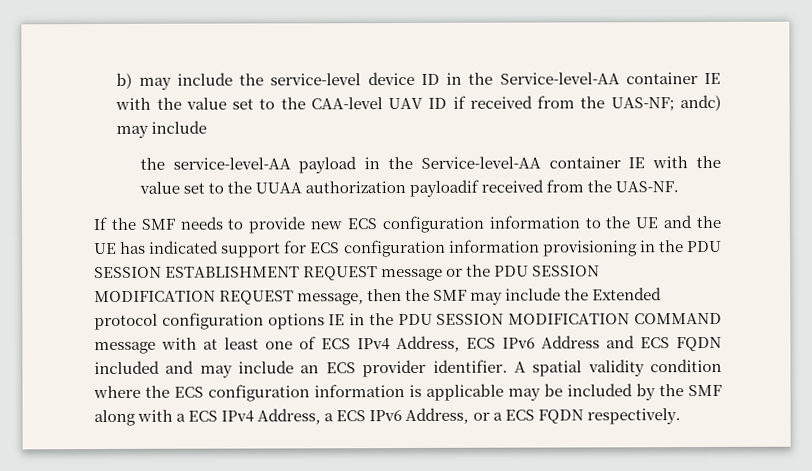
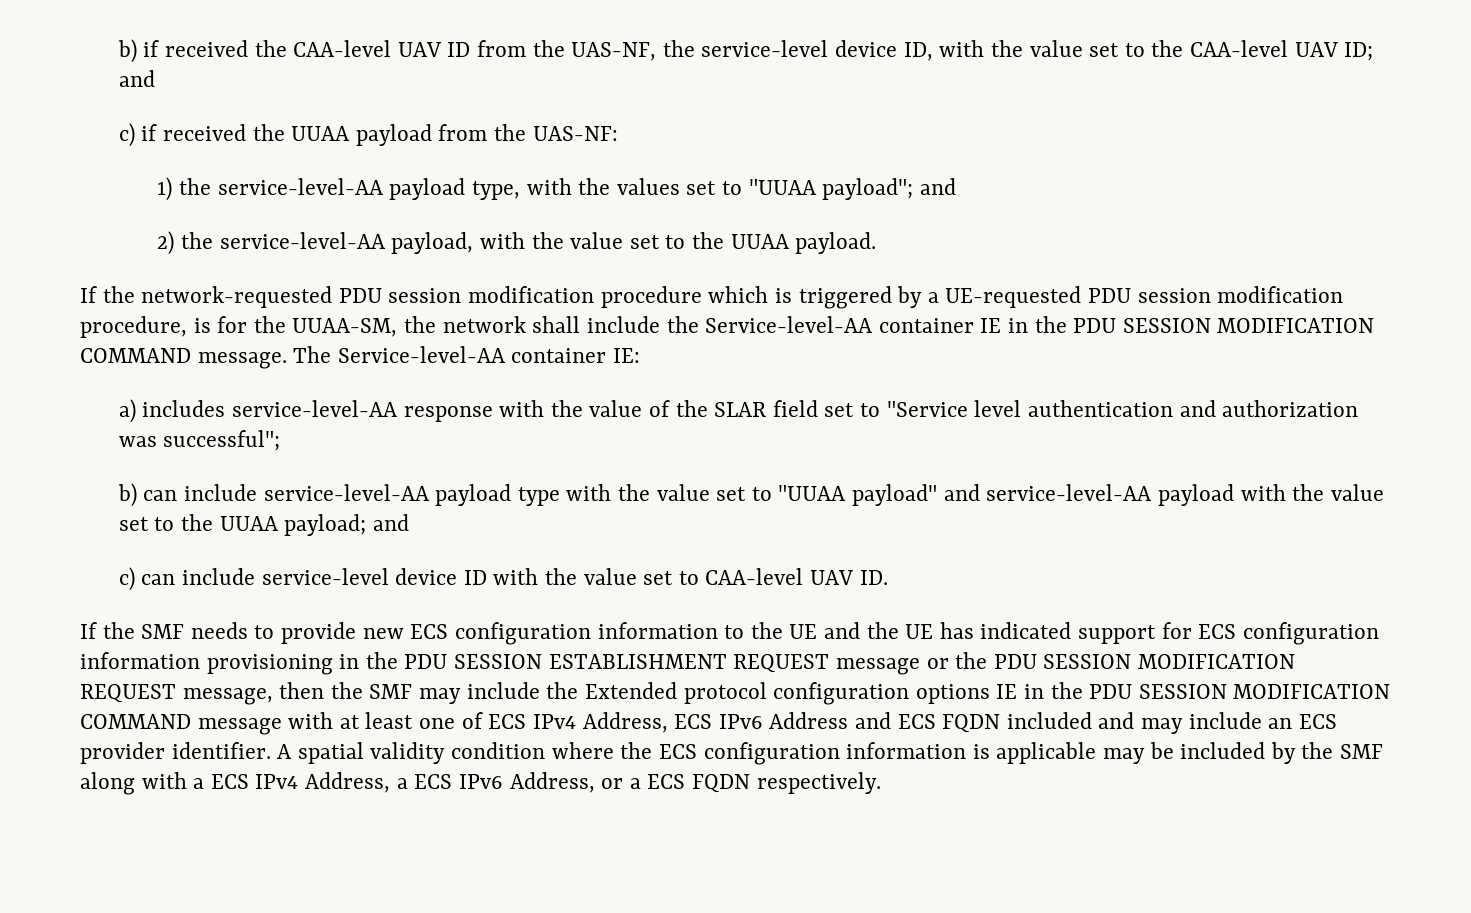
[116,71,721,90] b) may include the service-level device ID in the Service-level-AA container IE -> [117,39,933,63] b) if received the CAA-level UAV ID from the UAS-NF, the service-level device ID,
[428,94,722,112] [116,120,208,138] [139,155,722,174] [138,179,680,197] ID if received from the UAS-NF; andc) may include // the service-level-AA payload in the Service-level-AA container IE with the value set to the UUAA authorization payloadif received from the UAS-NF. -> [1344,42,1374,61] [118,70,155,87] [118,123,618,147] [157,177,956,201] [157,231,877,255] [80,286,1344,309] [80,316,1375,338] [80,346,641,369] [118,399,1359,423] [118,430,281,451] [117,483,1384,507] [118,514,409,536] [118,567,888,591] ID; and // c) if received the UUAA payload from the UAS-NF: // 1) the service-level-AA payload type, with the values set to "UUAA payload"; and // 2) the service-level-AA payload, with the value set to the UUAA payload. // If the network-requested PDU session modification procedure which is triggered by a UE-requested PDU session modification procedure, is for the UUAA-SM, the network shall include the Service-level-AA container IE in the PDU SESSION MODIFICATION COMMAND message. The Service-level-AA container IE: // a) includes service-level-AA response with the value of the SLAR field set to "Service level authentication and authorization was successful"; // b) can include service-level-AA payload type with the value set to "UUAA payload" and service-level-AA payload with the value set to the UUAA payload; and // c) can include service-level device ID with the value set to CAA-level UAV ID.

